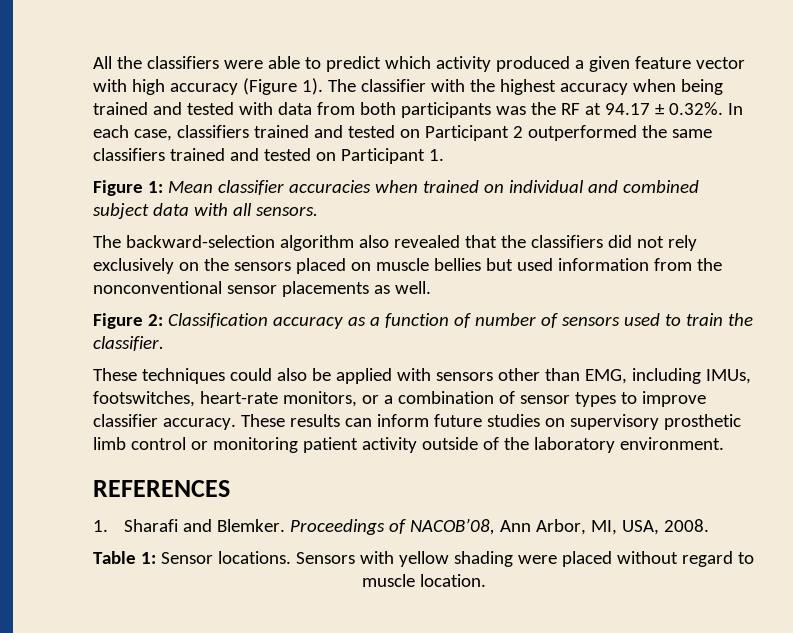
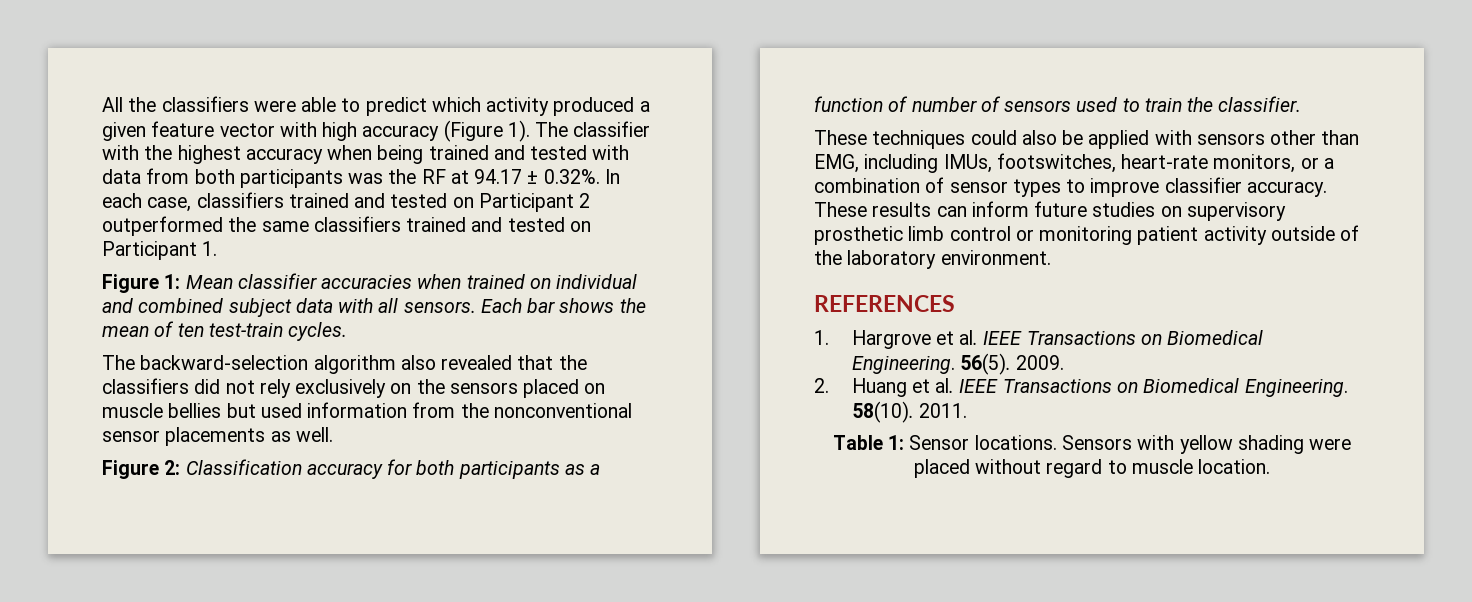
(318, 211) none -> [480,298,646,313] [102,321,348,341] Each bar shows the mean of ten test-train cycles.
(343, 322) none -> [387,459,560,479] for both participants
[123,518,709,535] Sharafi and Blemker. Proceedings of NACOB’08, Ann Arbor, MI, USA, 2008. -> [851,330,1264,349] [851,353,1065,375] [814,378,1348,397] [851,401,967,423] Hargrove et al. IEEE Transactions on Biomedical Engineering. 56(5). 2009. // 2. Huang et al. IEEE Transactions on Biomedical Engineering. 58(10). 2011.

